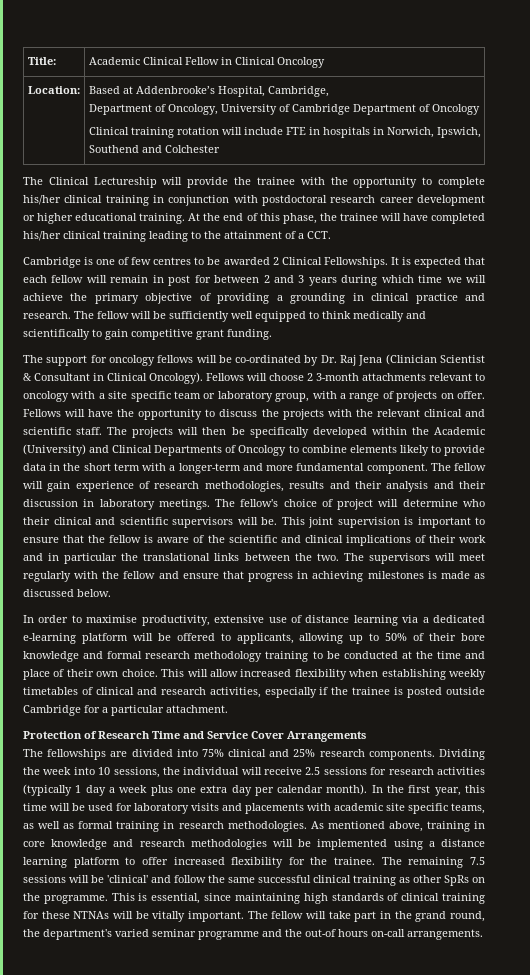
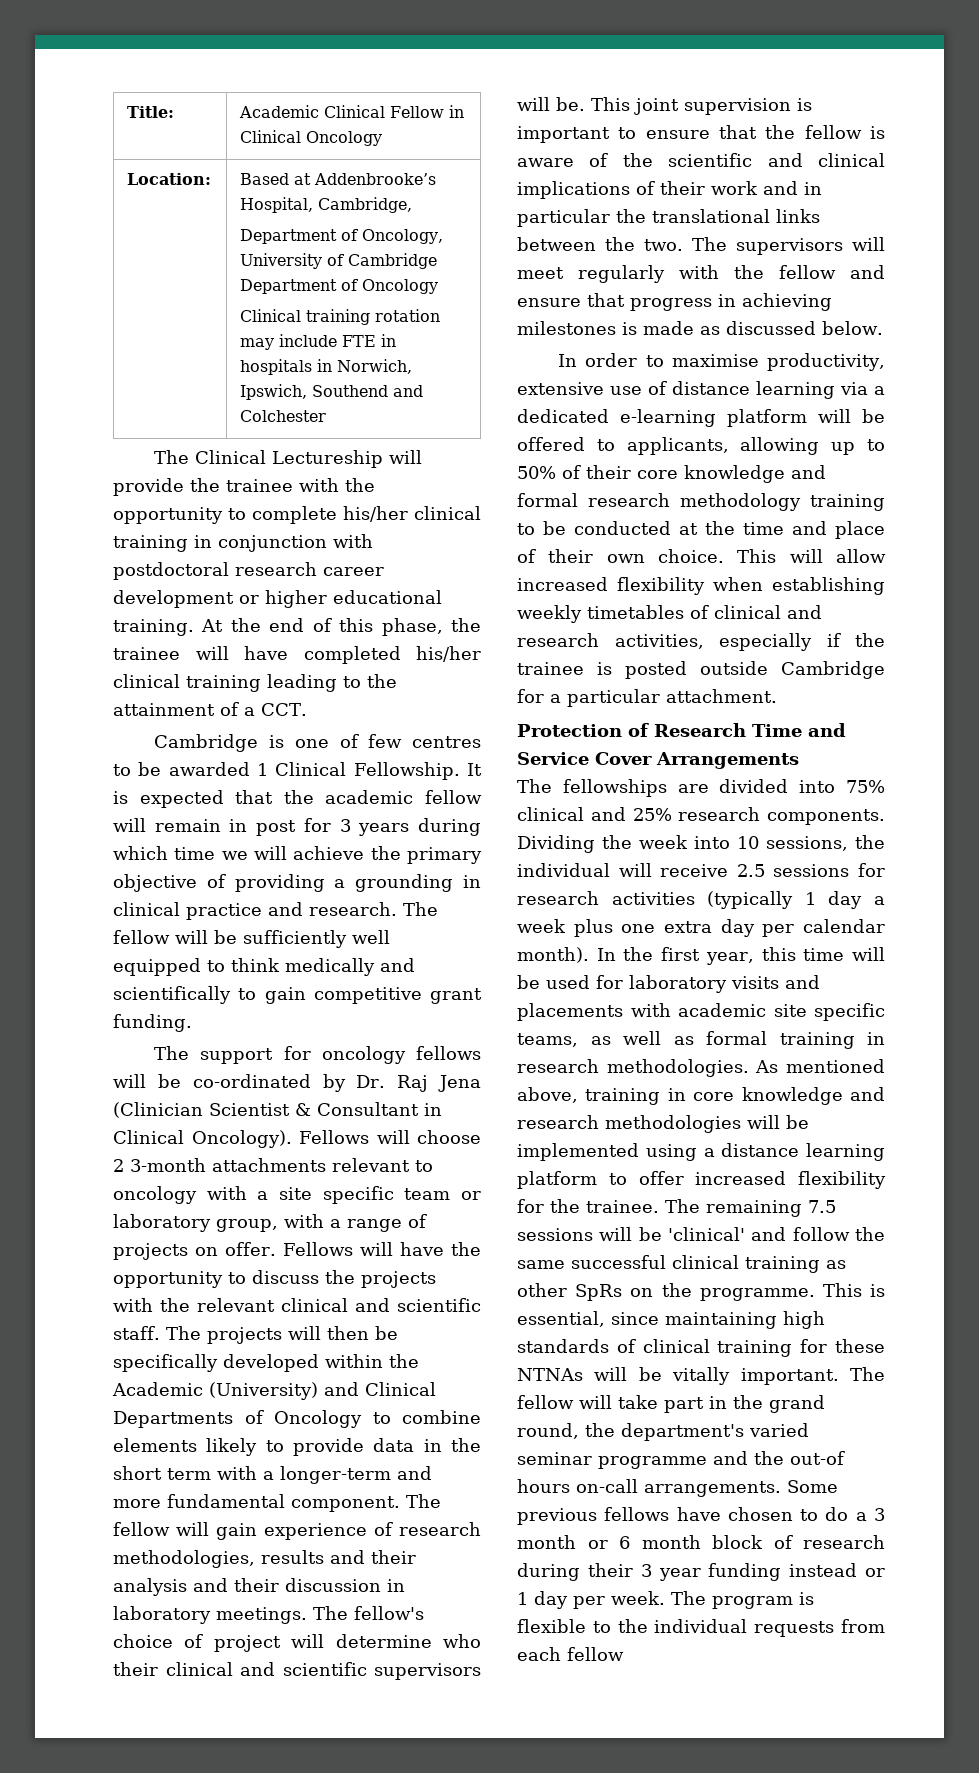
[221,127,242,135] will -> [240,338,275,350] may
[272,257,388,268] 2 Clinical Fellowships. -> [257,762,460,780] 1 Clinical Fellowship.
[23,275,47,283] each -> [283,790,414,804] the academic
[214,275,294,283] between 2 and -> (331, 825) none
[460,633,485,641] bore -> [637,470,678,479] core
(483, 934) none -> [787,1480,838,1493] [517,1507,885,1525] [517,1535,885,1549] [517,1563,885,1581] [517,1591,814,1609] [517,1619,885,1637] [517,1647,624,1661] Some previous fellows have chosen to do a 3 month or 6 month block of research during their 3 year funding instead or 1 day per week. The program is flexible to the individual requests from each fellow

